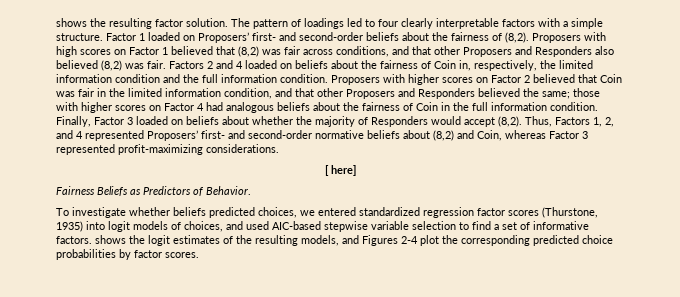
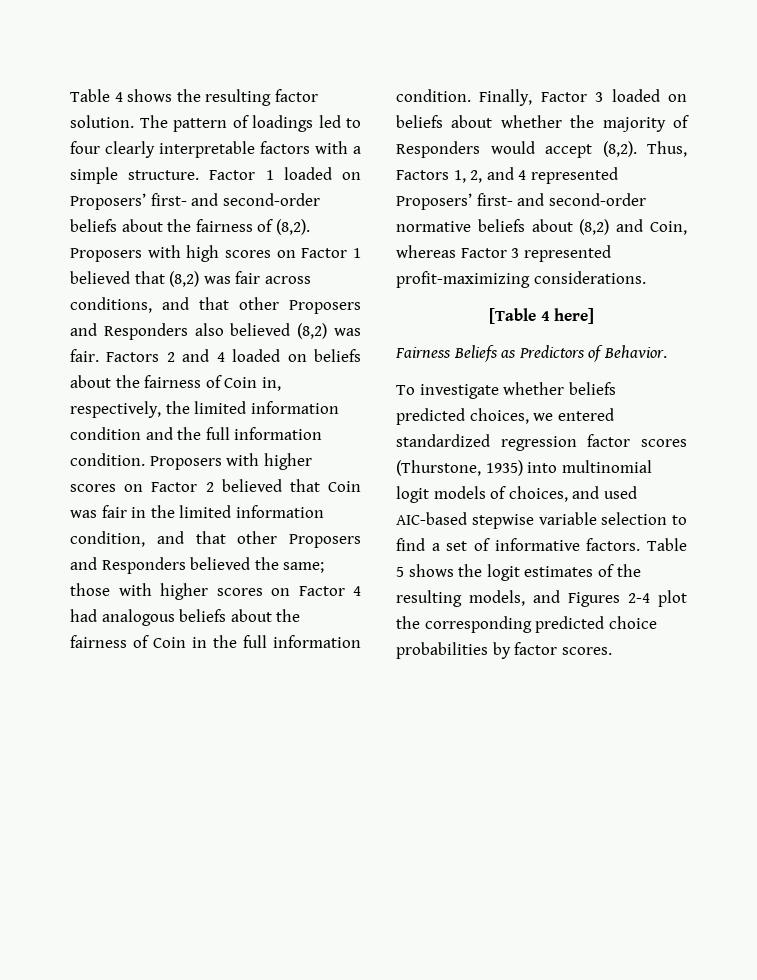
(56, 22) none -> [70,89,123,102] Table 4
[324,165,329,176] [ -> [488,308,550,324] [Table 4
(105, 225) none -> [561,460,652,473] multinomial
(92, 240) none -> [647,538,687,551] [396,567,404,577] Table 5

